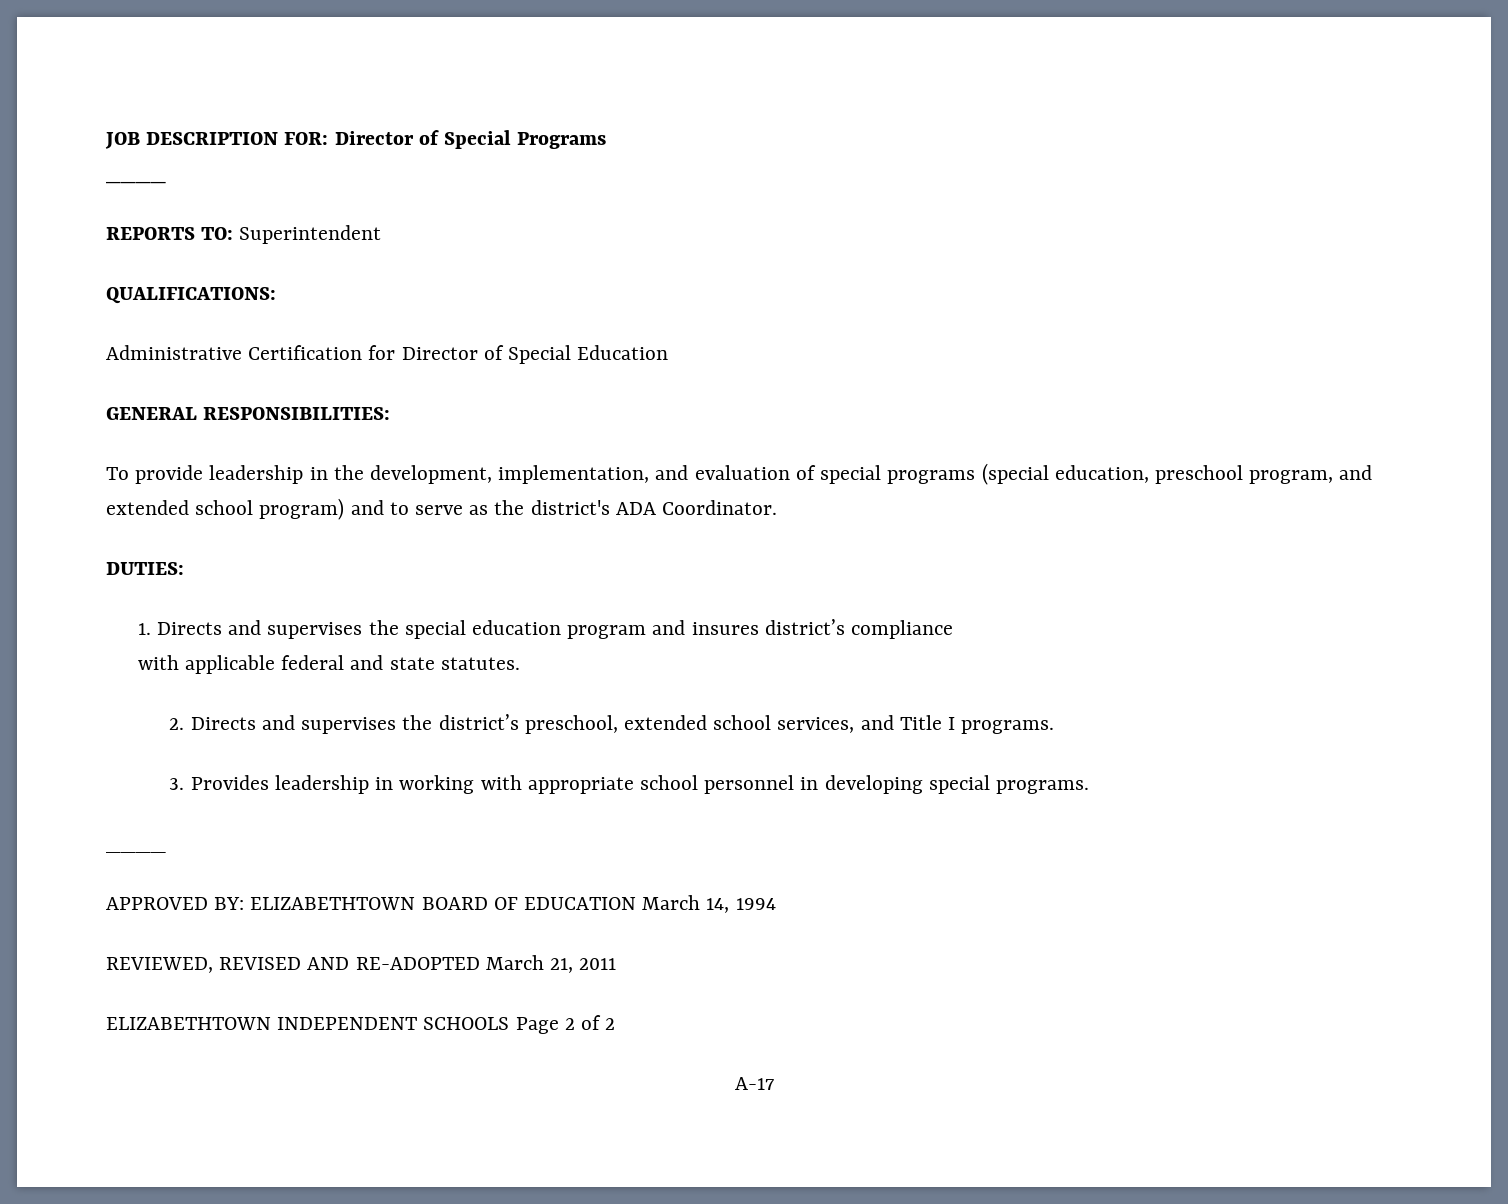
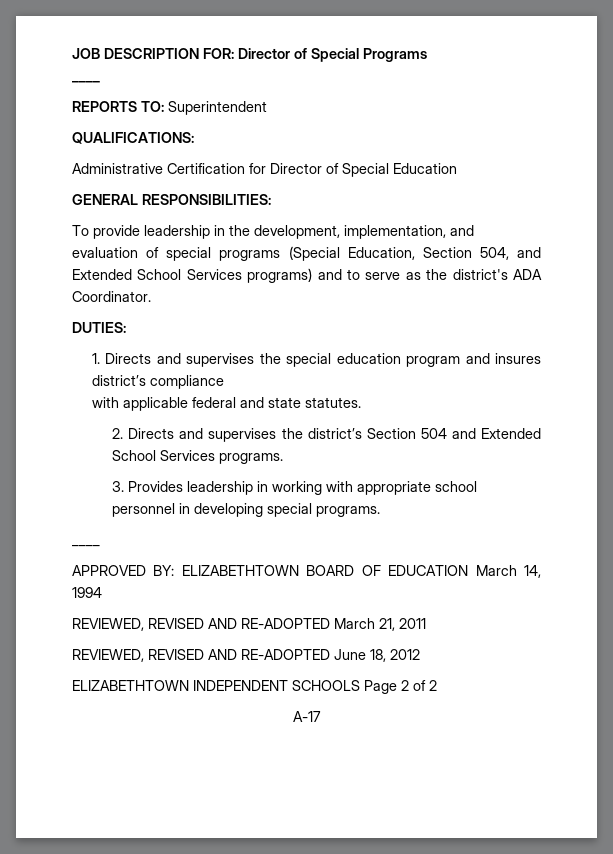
[981,463,1373,485] [106,498,345,520] (special education, preschool program, and extended school program) -> [288,246,541,261] [72,268,313,283] (Special Education, Section 504, and Extended School Services programs)
[524,715,955,734] preschool, extended school services, and Title I -> [366,428,541,439] [112,450,216,461] Section 504 and Extended School Services
(617, 964) none -> [72,649,420,662] // REVIEWED, REVISED AND RE-ADOPTED June 18, 2012

